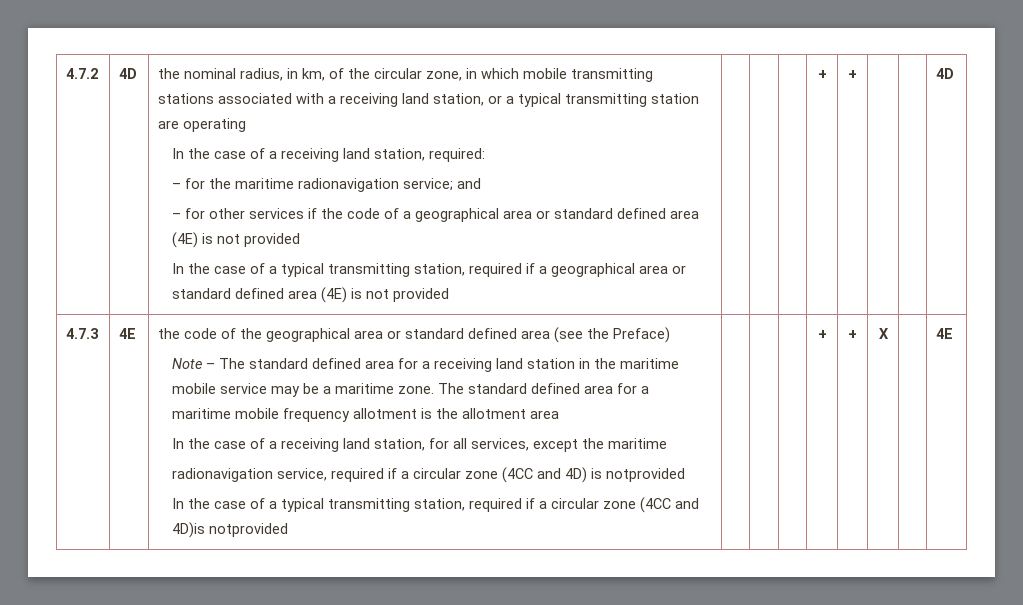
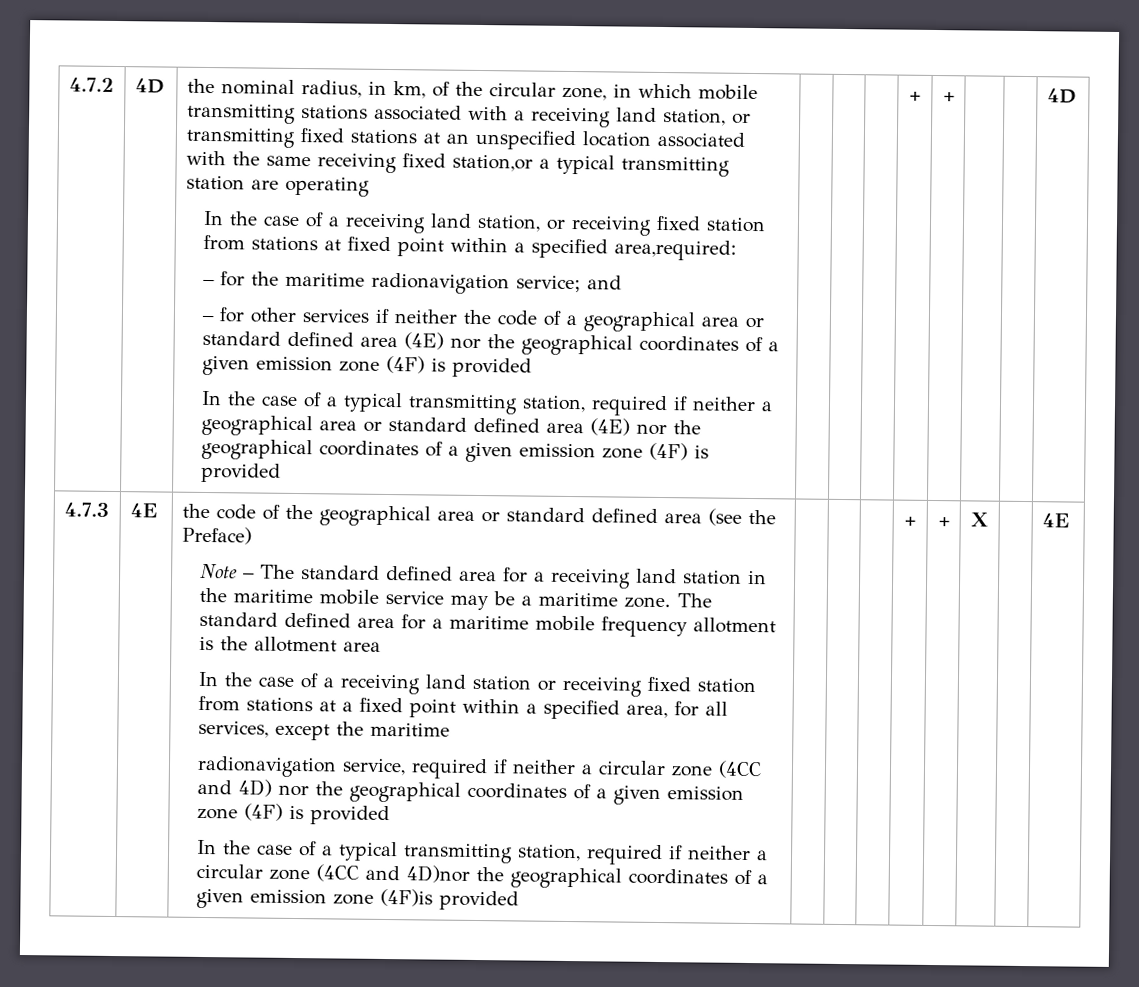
(503, 99) none -> [185,127,745,151] [185,150,533,174] transmitting fixed stations at an unspecified location associated with the same receiving fixed station,or
[429,148,486,162] required: -> [546,215,767,236] [203,234,738,261] or receiving fixed station from stations at fixed point within a specified area,required:
(318, 213) none -> [394,309,459,324] neither
[202,233,241,244] is not -> [450,334,780,356] [202,355,447,376] nor the geographical coordinates of a given emission zone (4F) is
[539,263,687,277] [172,287,390,303] a geographical area or standard defined area (4E) is not -> [692,396,774,412] [201,414,702,437] [201,438,710,463] neither a geographical area or standard defined area (4E) nor the geographical coordinates of a given emission zone (4F) is
[374,438,426,451] station, -> [472,675,757,697] [198,695,669,720] station or receiving fixed station from stations at a fixed point within a specified area,
(398, 473) none -> [512,759,577,775] neither
[591,468,686,482] is notprovided -> [278,781,745,806] [197,803,391,826] nor the geographical coordinates of a given emission zone (4F) is provided
[539,497,700,513] [172,522,289,538] a circular zone (4CC and 4D)is notprovided -> [687,845,769,861] [196,863,769,889] [196,888,520,911] neither a circular zone (4CC and 4D)nor the geographical coordinates of a given emission zone (4F)is provided

